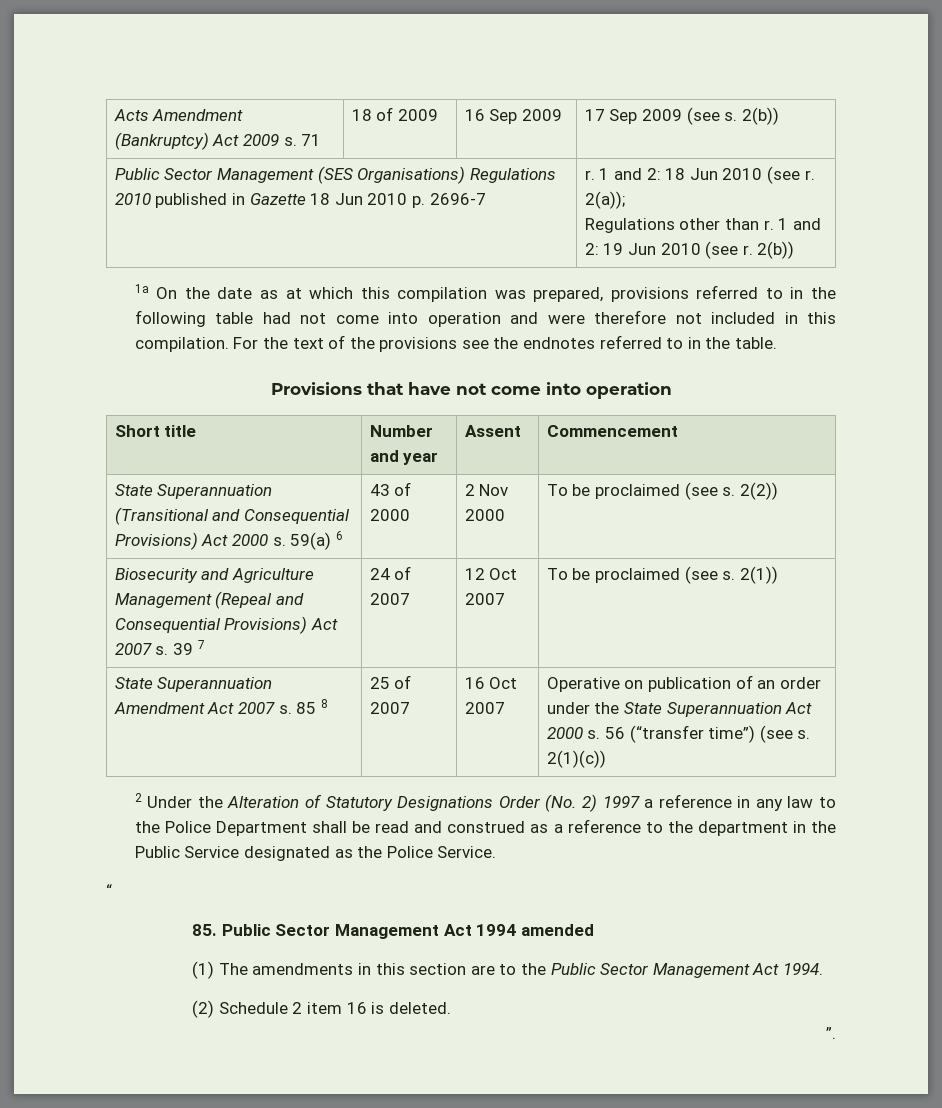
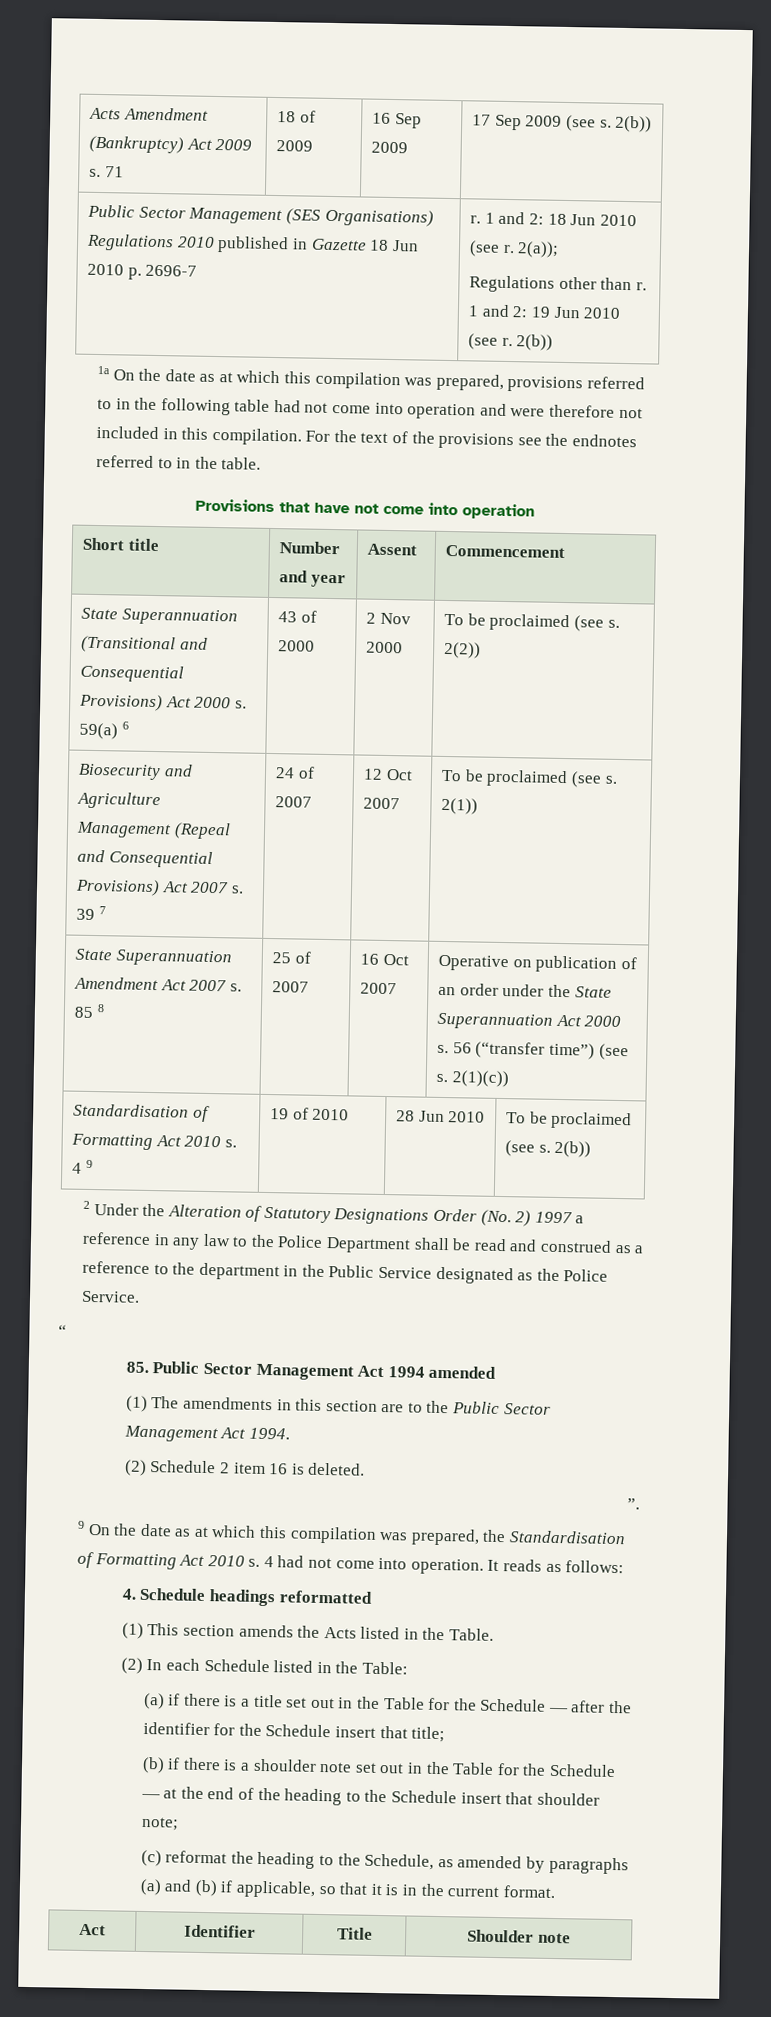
(606, 759) none -> [73,1103,210,1122] [71,1133,238,1151] [72,1159,93,1174] [270,1107,350,1121] [396,1110,486,1123] [506,1111,633,1130] [505,1140,592,1158] // Standardisation of Formatting Act 2010 s. 4 9 | 19 of 2010 | 28 Jun 2010 | To be proclaimed (see s. 2(b))
(836, 1033) none -> [77,1520,626,1546] [76,1551,625,1575] [121,1587,373,1607] [121,1622,495,1641] [120,1657,408,1675] [142,1692,633,1714] [142,1721,446,1743] [141,1756,616,1778] [140,1786,600,1806] [140,1816,179,1831] [140,1849,629,1875] [139,1878,556,1899] [79,1923,106,1936] [183,1924,256,1938] [336,1927,373,1940] [467,1929,571,1944] // 9 On the date as at which this compilation was prepared, the Standardisation of Formatting Act 2010 s. 4 had not come into operation. It reads as follows: // 4. Schedule headings reformatted // (1) This section amends the Acts listed in the Table. // (2) In each Schedule listed in the Table: // (a) if there is a title set out in the Table for the Schedule — after the identifier for the Schedule insert that title; // (b) if there is a shoulder note set out in the Table for the Schedule — at the end of the heading to the Schedule insert that shoulder note; // (c) reformat the heading to the Schedule, as amended by paragraphs (a) and (b) if applicable, so that it is in the current format. // Act | Identifier | Title | Shoulder note

